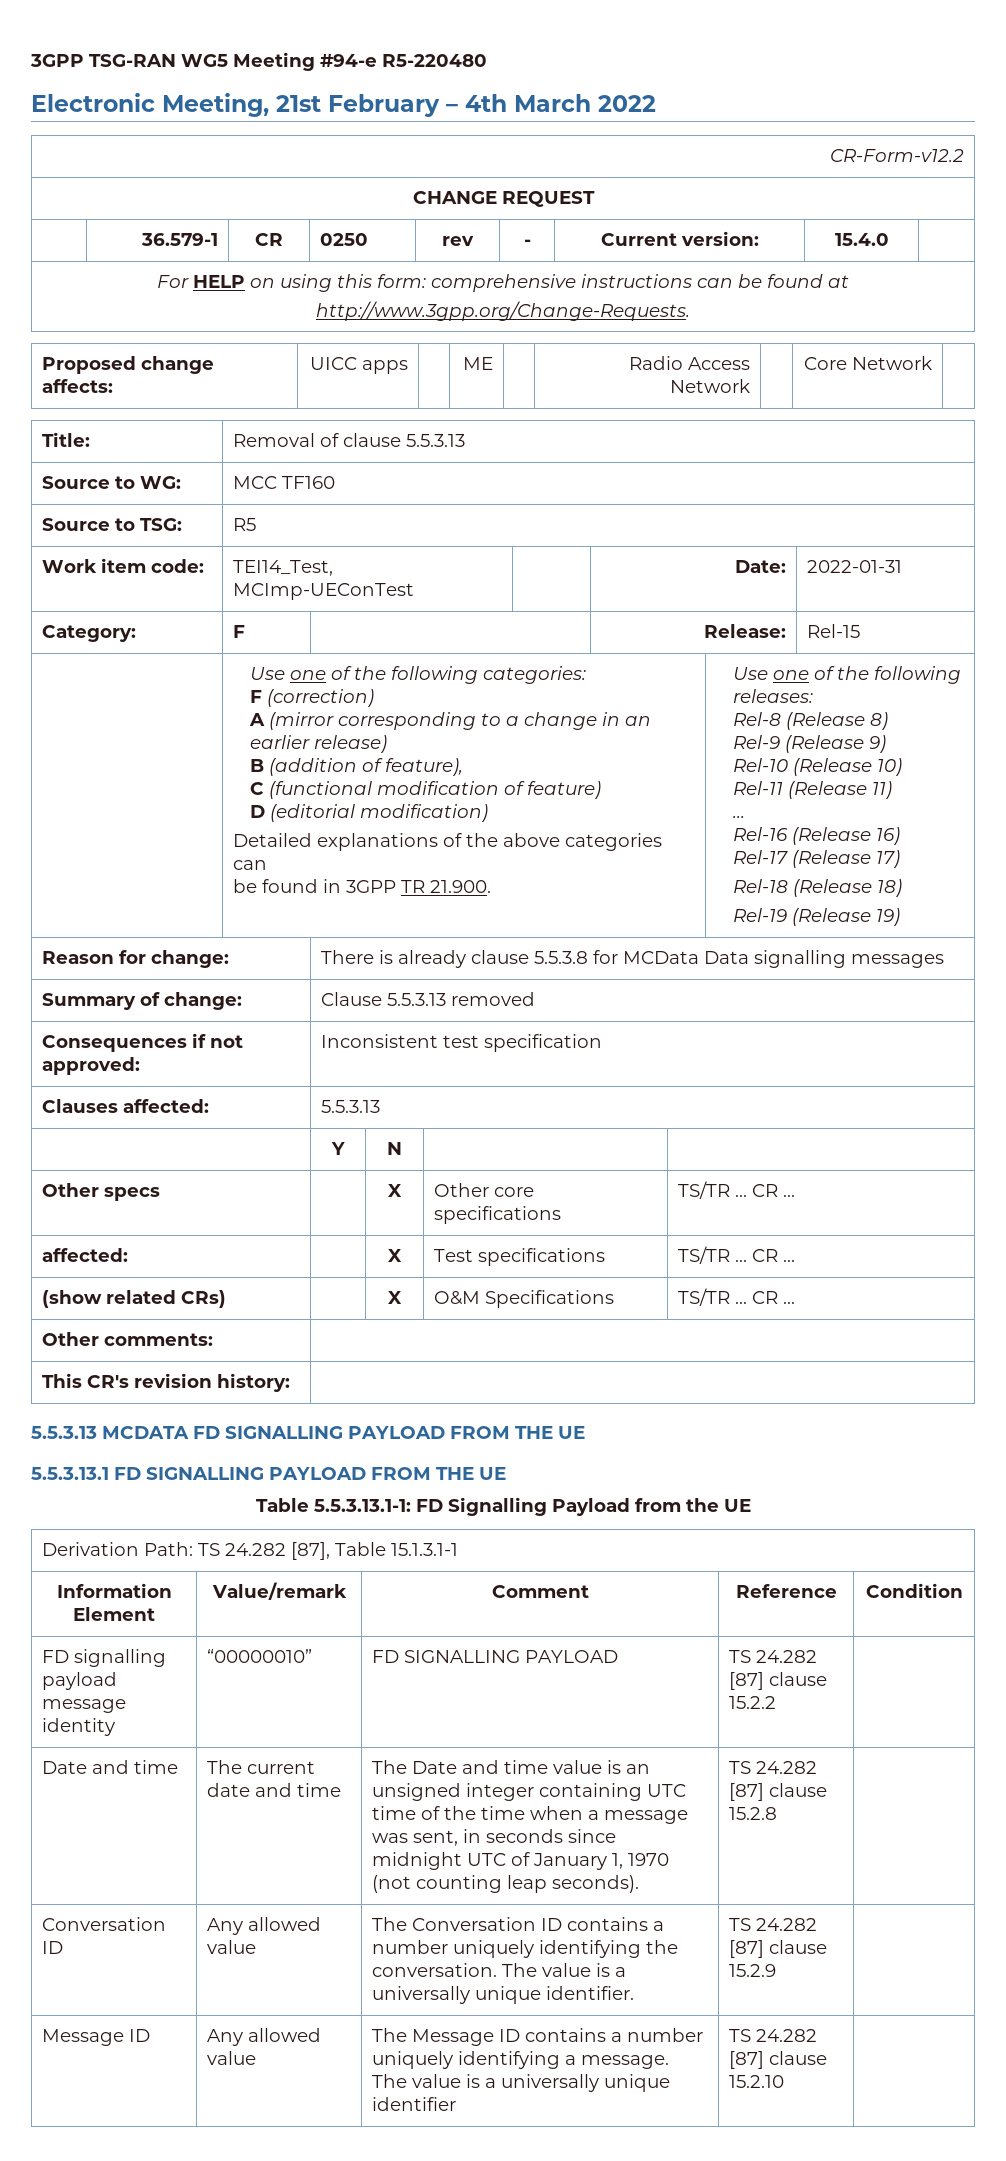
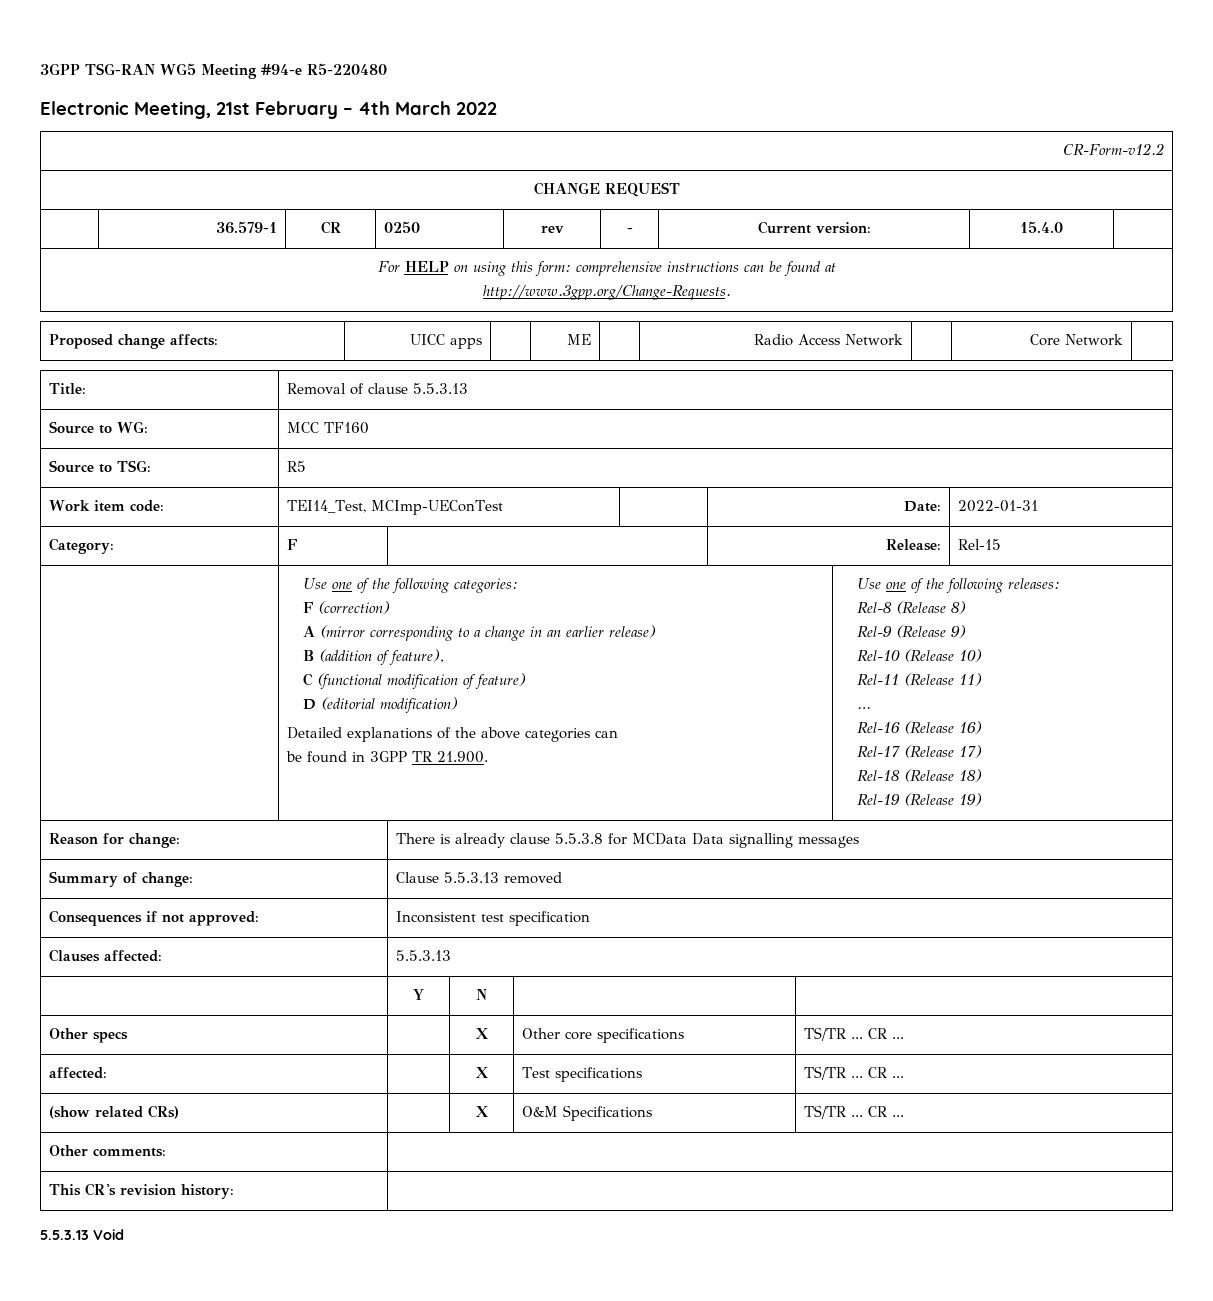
[102,1426,585,1439] [31,1467,506,1480] [255,1497,751,1516] [42,1542,459,1560] [56,1583,172,1598] [73,1607,155,1621] [211,1582,347,1600] [491,1585,589,1598] [735,1584,837,1598] [865,1583,963,1598] [42,1649,167,1667] [42,1672,118,1690] [42,1699,127,1713] [42,1718,116,1736] [207,1649,313,1663] [372,1650,619,1663] [729,1650,818,1663] [729,1672,828,1690] [729,1696,777,1709] [42,1760,179,1774] [207,1760,316,1774] [207,1783,342,1797] [372,1760,651,1774] [372,1783,687,1801] [372,1806,689,1824] [372,1829,617,1846] [372,1852,670,1870] [372,1875,640,1893] [729,1761,818,1774] [729,1783,828,1801] [729,1807,778,1820] [42,1917,167,1931] [42,1941,64,1954] [207,1917,322,1935] [207,1940,257,1954] [372,1917,665,1931] [372,1940,679,1958] [372,1963,627,1977] [372,1986,635,2004] [729,1918,818,1931] [729,1940,828,1958] [729,1964,777,1977] [42,2029,151,2046] [207,2028,322,2046] [207,2051,257,2065] [372,2028,704,2046] [372,2051,670,2069] [372,2074,671,2092] [372,2097,457,2111] [729,2029,818,2042] [729,2051,828,2069] [729,2075,785,2088] MCDATA FD SIGNALLING PAYLOAD FROM THE UE // 5.5.3.13.1 FD SIGNALLING PAYLOAD FROM THE UE // Table 5.5.3.13.1-1: FD Signalling Payload from the UE // Derivation Path: TS 24.282 [87], Table 15.1.3.1-1 // Information Element | Value/remark | Comment | Reference | Condition // FD signalling payload message identity | “00000010” | FD SIGNALLING PAYLOAD | TS 24.282 [87] clause 15.2.2 | // Date and time | The current date and time | The Date and time value is an unsigned integer containing UTC time of the time when a message was sent, in seconds since midnight UTC of January 1, 1970 (not counting leap seconds). | TS 24.282 [87] clause 15.2.8 | // Conversation ID | Any allowed value | The Conversation ID contains a number uniquely identifying the conversation. The value is a universally unique identifier. | TS 24.282 [87] clause 15.2.9 | // Message ID | Any allowed value | The Message ID contains a number uniquely identifying a message. The value is a universally unique identifier | TS 24.282 [87] clause 15.2.10 | -> [93,1229,124,1240] Void

